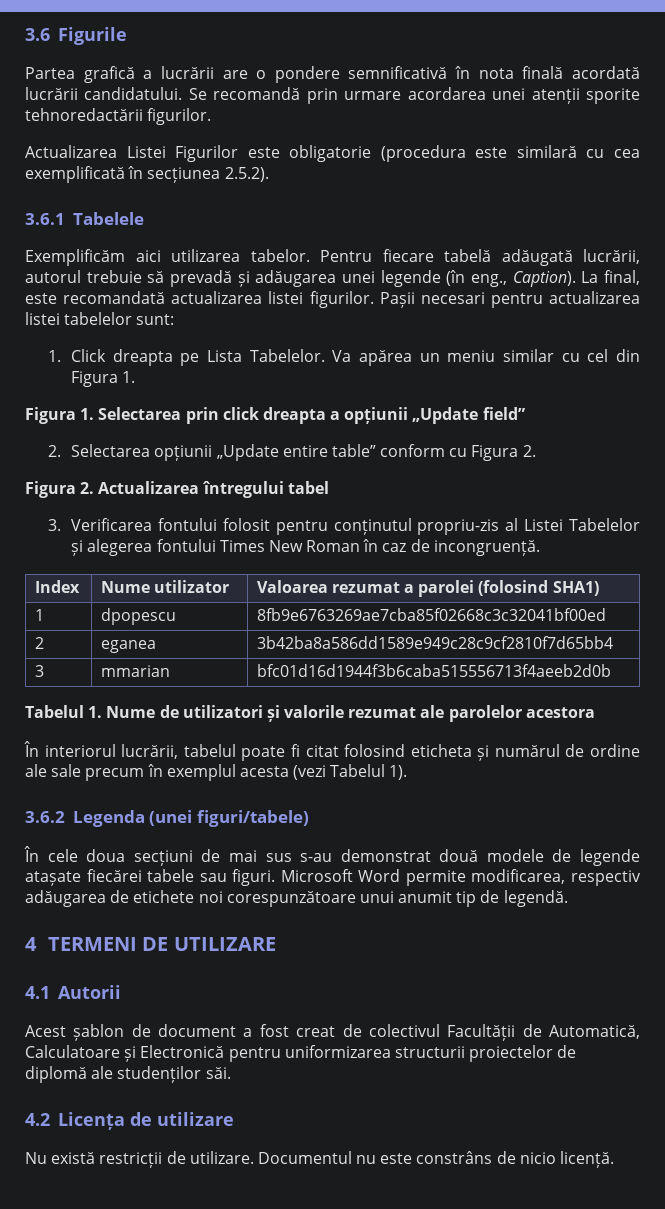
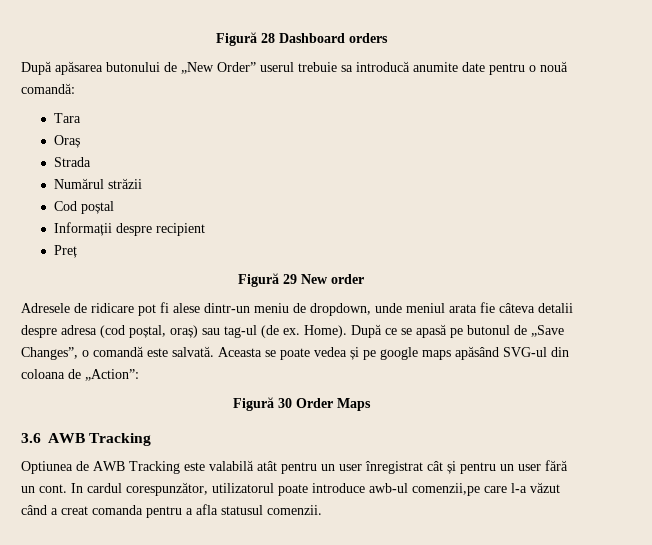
[25,27,127,45] [25,66,640,83] [25,87,641,104] [25,108,212,125] [25,145,640,162] [25,166,269,183] [25,212,144,225] [25,249,640,266] [25,270,640,287] [25,291,640,308] [25,312,175,325] [48,349,641,366] [71,371,136,387] [25,407,525,424] [48,444,536,461] [25,481,329,498] [48,518,641,535] [71,539,540,556] [34,580,80,593] [100,580,229,593] [256,580,599,597] [34,609,44,621] [100,608,176,625] [256,608,606,621] [34,637,44,649] [100,640,156,653] [256,636,613,649] [34,665,44,677] [100,665,170,677] [256,664,611,677] [25,705,595,722] [24,741,640,761] [25,764,408,781] [25,810,309,827] [24,846,640,866] [25,869,641,886] [25,890,568,907] [25,937,276,951] [25,985,121,999] [25,1024,641,1041] [25,1045,577,1062] [25,1066,231,1083] [25,1112,234,1130] [25,1151,615,1168] 3.6 Figurile // Partea grafică a lucrării are o pondere semnificativă în nota finală acordată lucrării candidatului. Se recomandă prin urmare acordarea unei atenții sporite tehnoredactării figurilor. // Actualizarea Listei Figurilor este obligatorie (procedura este similară cu cea exemplificată în secțiunea 2.5.2). // 3.6.1 Tabelele // Exemplificăm aici utilizarea tabelor. Pentru fiecare tabelă adăugată lucrării, autorul trebuie să prevadă și adăugarea unei legende (în eng., Caption). La final, este recomandată actualizarea listei figurilor. Pașii necesari pentru actualizarea listei tabelelor sunt: // 1. Click dreapta pe Lista Tabelelor. Va apărea un meniu similar cu cel din Figura 1. // Figura 1. Selectarea prin click dreapta a opțiunii „Update field” // 2. Selectarea opțiunii „Update entire table” conform cu Figura 2. // Figura 2. Actualizarea întregului tabel // 3. Verificarea fontului folosit pentru conținutul propriu-zis al Listei Tabelelor și alegerea fontului Times New Roman în caz de incongruență. // Index | Nume utilizator | Valoarea rezumat a parolei (folosind SHA1) // 1 | dpopescu | 8fb9e6763269ae7cba85f02668c3c32041bf00ed // 2 | eganea | 3b42ba8a586dd1589e949c28c9cf2810f7d65bb4 // 3 | mmarian | bfc01d16d1944f3b6caba515556713f4aeeb2d0b // Tabelul 1. Nume de utilizatori și valorile rezumat ale parolelor acestora // În interiorul lucrării, tabelul poate fi citat folosind eticheta și numărul de ordine ale sale precum în exemplul acesta (vezi Tabelul 1). // 3.6.2 Legenda (unei figuri/tabele) // În cele doua secțiuni de mai sus s-au demonstrat două modele de legende atașate fiecărei tabele sau figuri. Microsoft Word permite modificarea, respectiv adăugarea de etichete noi corespunzătoare unui anumit tip de legendă. // 4 TERMENI DE UTILIZARE // 4.1 Autorii // Acest șablon de document a fost creat de colectivul Facultății de Automatică, Calculatoare și Electronică pentru uniformizarea structurii proiectelor de diplomă ale studenților săi. // 4.2 Licența de utilizare // Nu există restricții de utilizare. Documentul nu este constrâns de nicio licență. -> [215,32,388,46] [21,61,568,75] [21,83,75,94] [53,113,81,123] [53,135,80,148] [53,157,91,167] [53,178,142,189] [53,201,114,214] [53,222,205,236] [53,245,77,258] [238,273,364,287] [21,302,573,316] [21,324,564,338] [21,346,569,360] [21,369,139,381] [232,397,371,411] [21,433,152,446] [21,460,568,474] [21,482,560,496] [21,504,322,518] Figură 28 Dashboard orders // După apăsarea butonului de „New Order” userul trebuie sa introducă anumite date pentru o nouă comandă: // Tara // Oraș // Strada // Numărul străzii // Cod poștal // Informații despre recipient // Preț // Figură 29 New order // Adresele de ridicare pot fi alese dintr-un meniu de dropdown, unde meniul arata fie câteva detalii despre adresa (cod poștal, oraș) sau tag-ul (de ex. Home). După ce se apasă pe butonul de „Save Changes”, o comandă este salvată. Aceasta se poate vedea și pe google maps apăsând SVG-ul din coloana de „Action”: // Figură 30 Order Maps // 3.6 AWB Tracking // Optiunea de AWB Tracking este valabilă atât pentru un user înregistrat cât și pentru un user fără un cont. In cardul corespunzător, utilizatorul poate introduce awb-ul comenzii,pe care l-a văzut când a creat comanda pentru a afla statusul comenzii.

